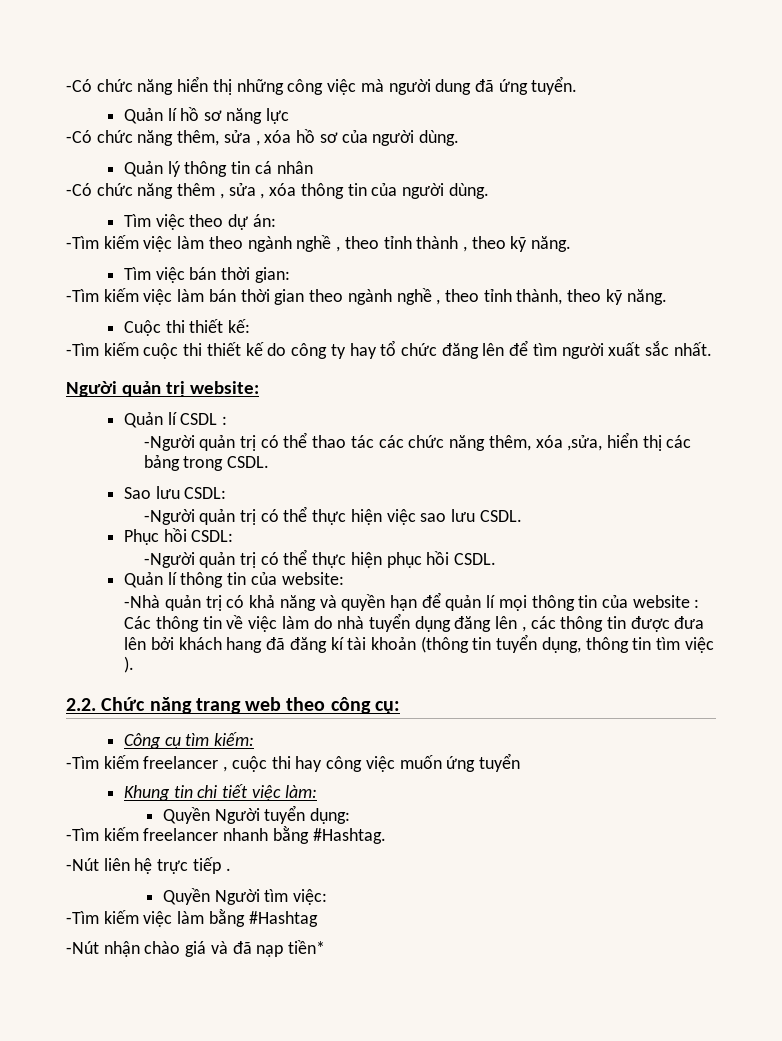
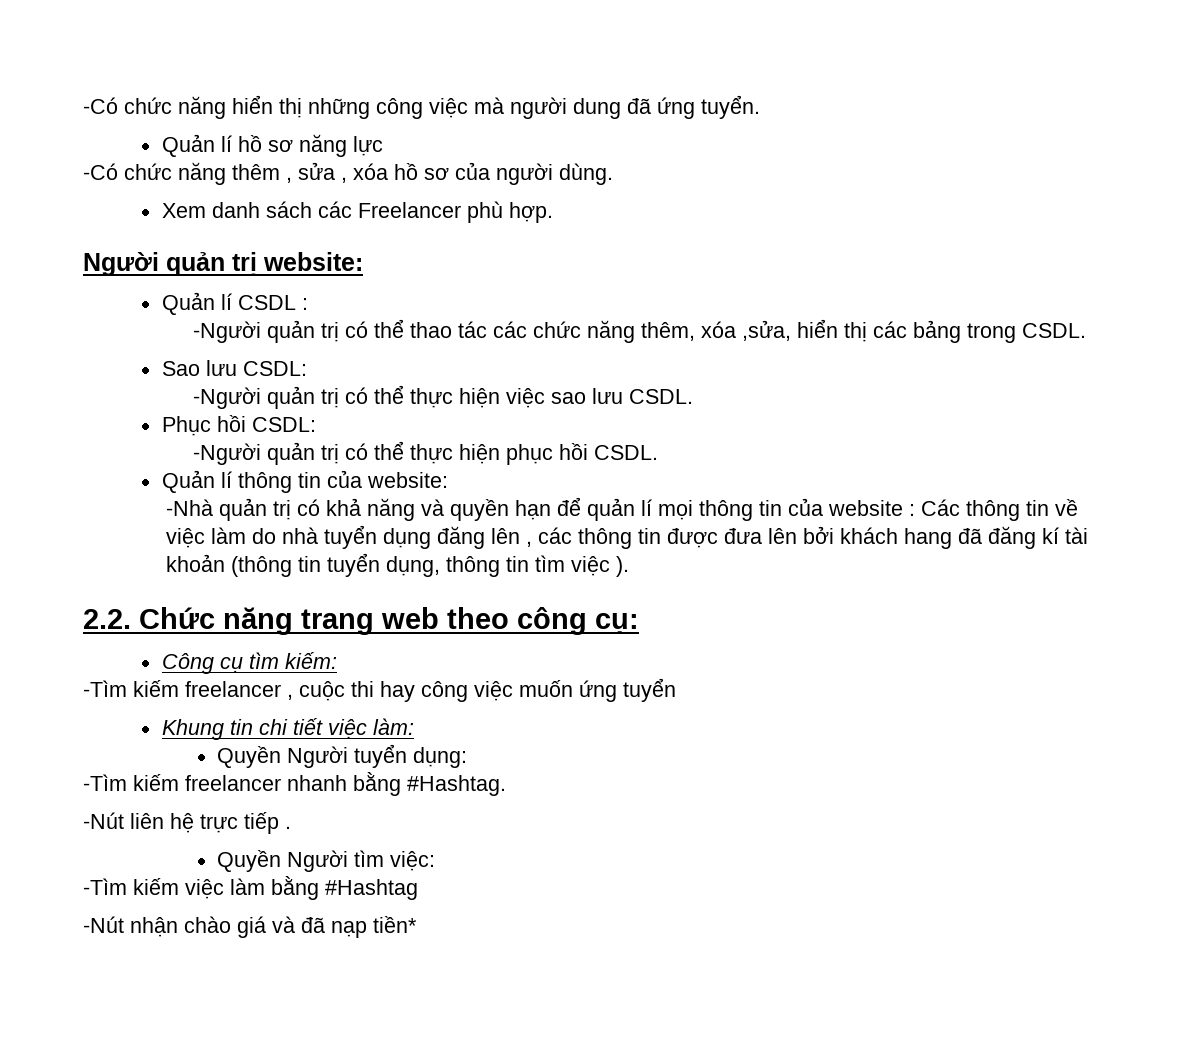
[177,130,220,146] thêm, -> [232,164,292,183] thêm ,
[124,161,313,177] [66,183,489,199] [124,214,276,230] [66,235,572,252] [124,267,290,283] [66,288,667,305] [124,319,251,336] [66,340,712,359] Quản lý thông tin cá nhân // -Có chức năng thêm , sửa , xóa thông tin của người dùng. // Tìm việc theo dự án: // -Tìm kiếm việc làm theo ngành nghề , theo tỉnh thành , theo kỹ năng. // Tìm việc bán thời gian: // -Tìm kiếm việc làm bán thời gian theo ngành nghề , theo tỉnh thành, theo kỹ năng. // Cuộc thi thiết kế: // -Tìm kiếm cuộc thi thiết kế do công ty hay tổ chức đăng lên để tìm người xuất sắc nhất. -> [161,201,553,223] Xem danh sách các Freelancer phù hợp.

